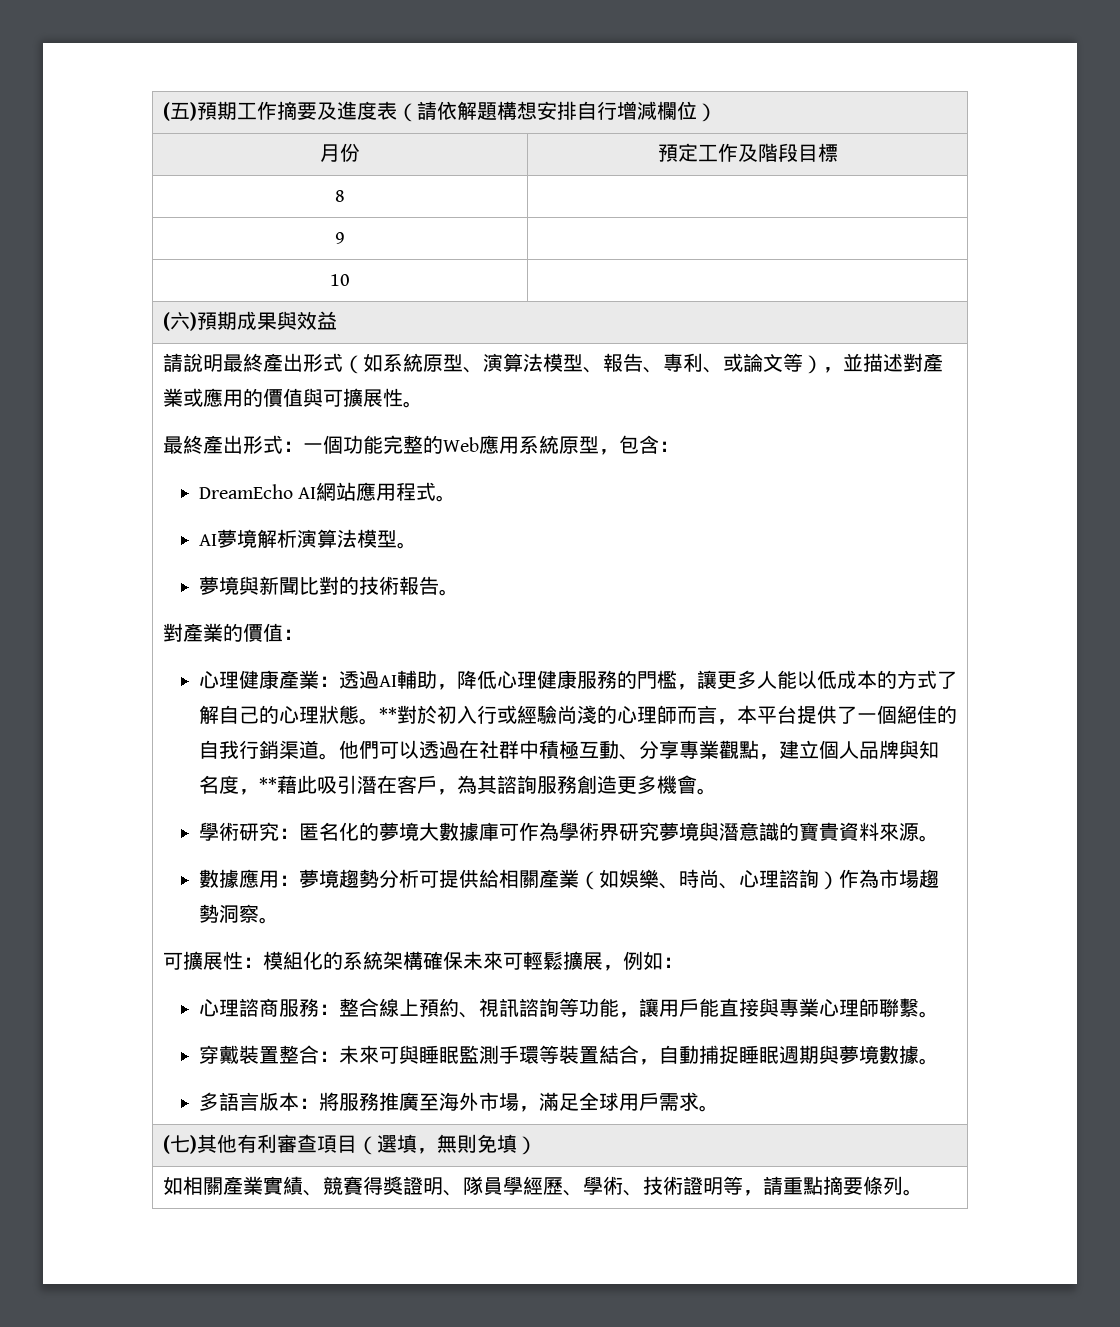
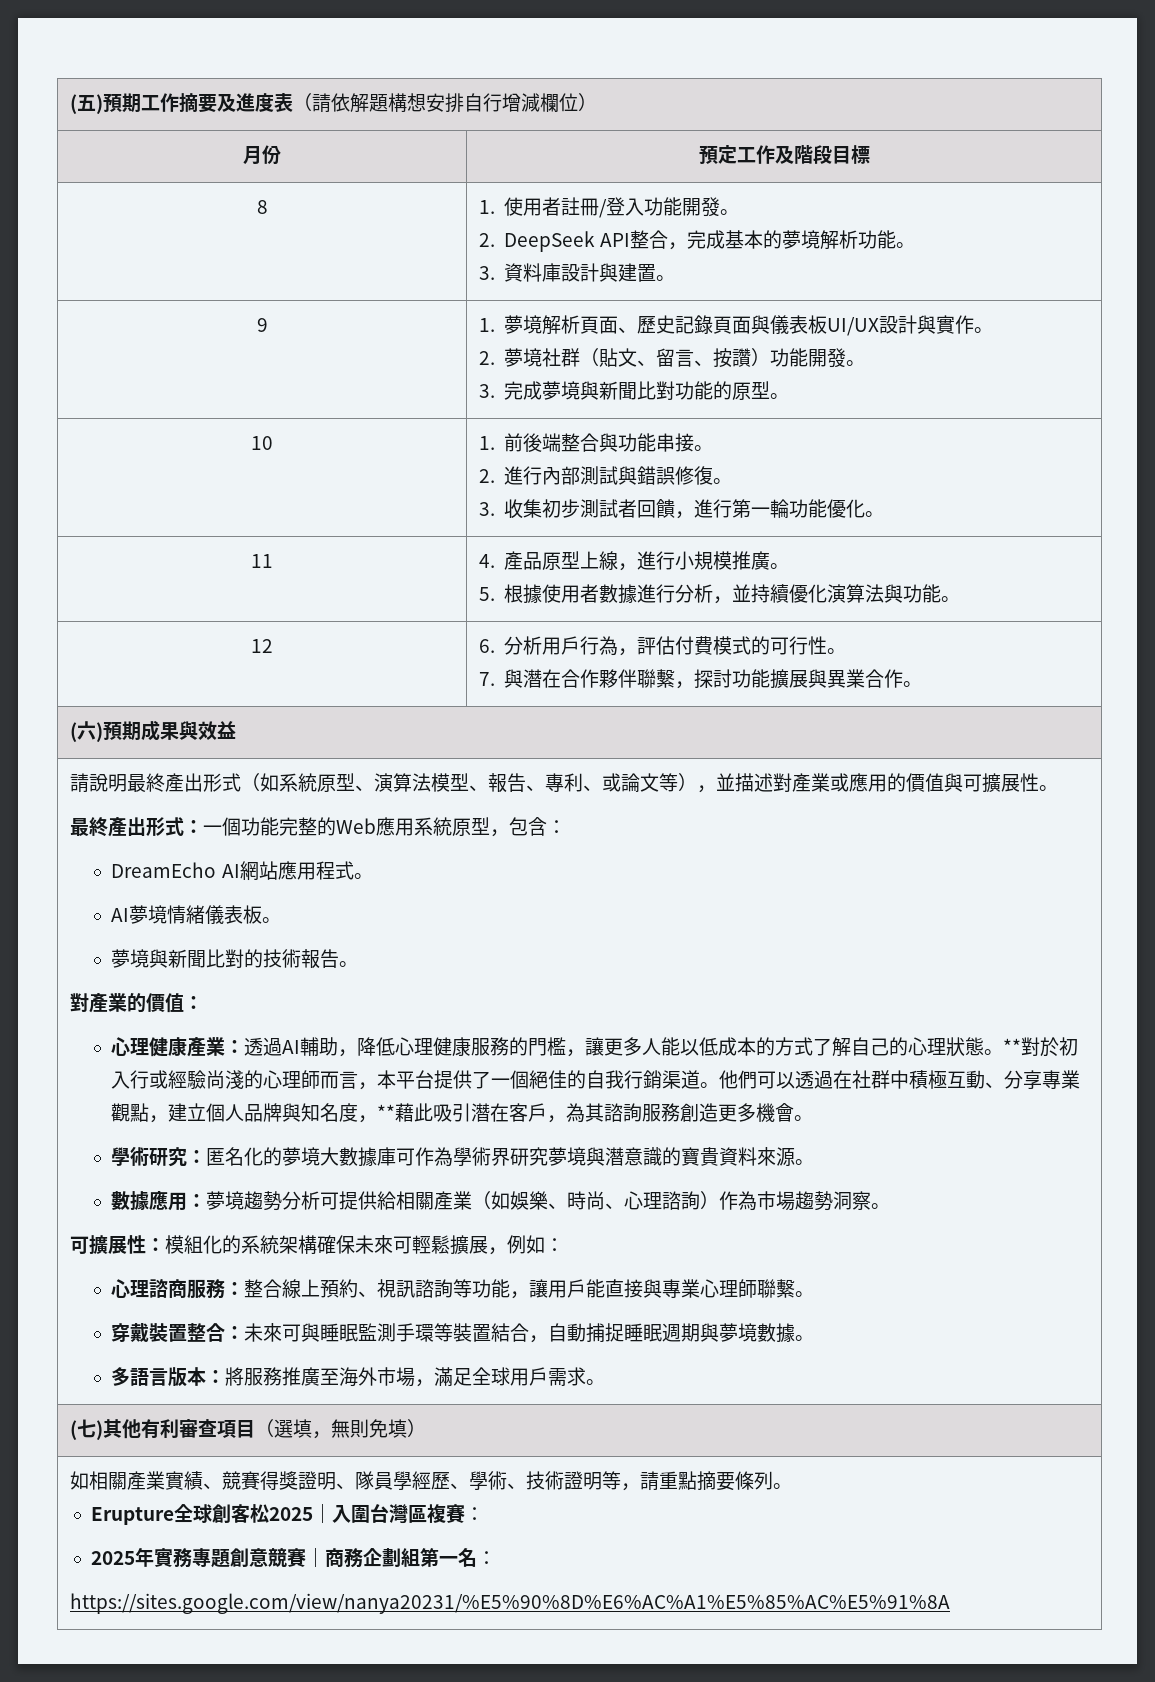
[335,232,345,244] [330,274,350,286] // 9 | // 10 | -> [478,197,740,218] [478,230,915,252] [478,263,676,282] [256,318,268,332] [478,315,994,336] [478,348,866,368] [478,381,790,400] [251,436,273,450] [478,433,714,452] [478,466,733,485] [478,499,885,519] [251,554,273,568] [478,551,790,571] [478,584,961,604] [251,639,273,653] [478,636,847,656] [478,669,923,689] 1.使用者註冊/登入功能開發。 // 2. DeepSeek API整合，完成基本的夢境解析功能。 // 3.資料庫設計與建置。 // 9 | 1.夢境解析頁面、歷史記錄頁面與儀表板UI/UX設計與實作。 // 2.夢境社群（貼文、留言、按讚）功能開發。 // 3.完成夢境與新聞比對功能的原型。 // 10 | 1.前後端整合與功能串接。 // 2.進行內部測試與錯誤修復。 // 3.收集初步測試者回饋，進行第一輪功能優化。 // 11 | 4.產品原型上線，進行小規模推廣。 // 5.根據使用者數據進行分析，並持續優化演算法與功能。 // 12 | 6.分析用戶行為，評估付費模式的可行性。 // 7.與潛在合作夥伴聯繫，探討功能擴展與異業合作。
[256,529,397,548] 解析演算法模型 -> [167,905,263,924] 情緒儀表板
(923, 1192) none -> [90,1504,484,1525] [90,1547,496,1568] [69,1593,950,1614] // Erupture全球創客松2025｜入圍台灣區複賽： // 2025年實務專題創意競賽｜商務企劃組第一名： // https://sites.google.com/view/nanya20231/%E5%90%8D%E6%AC%A1%E5%85%AC%E5%91%8A

